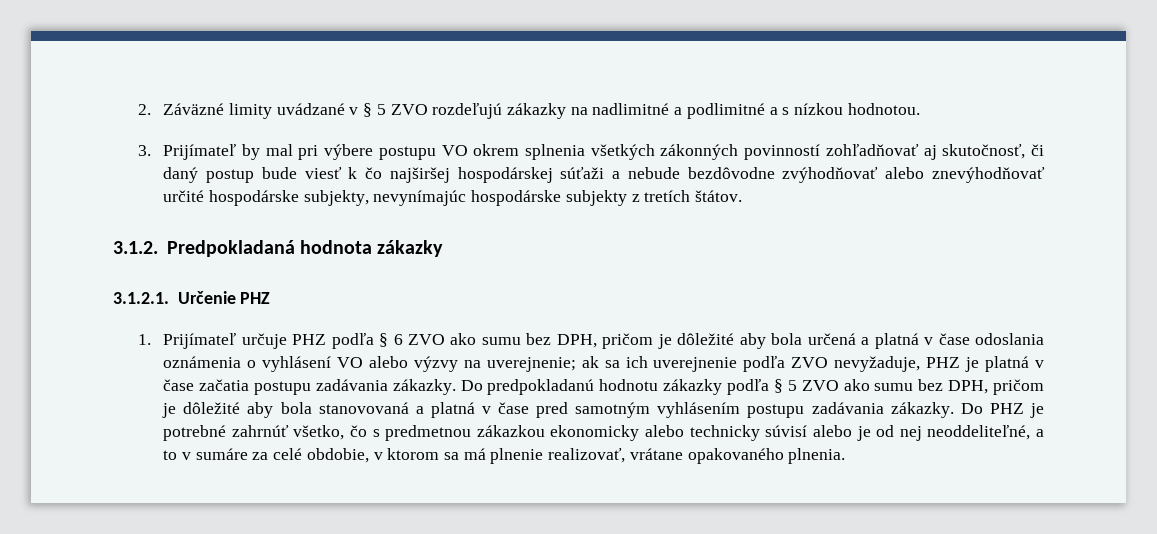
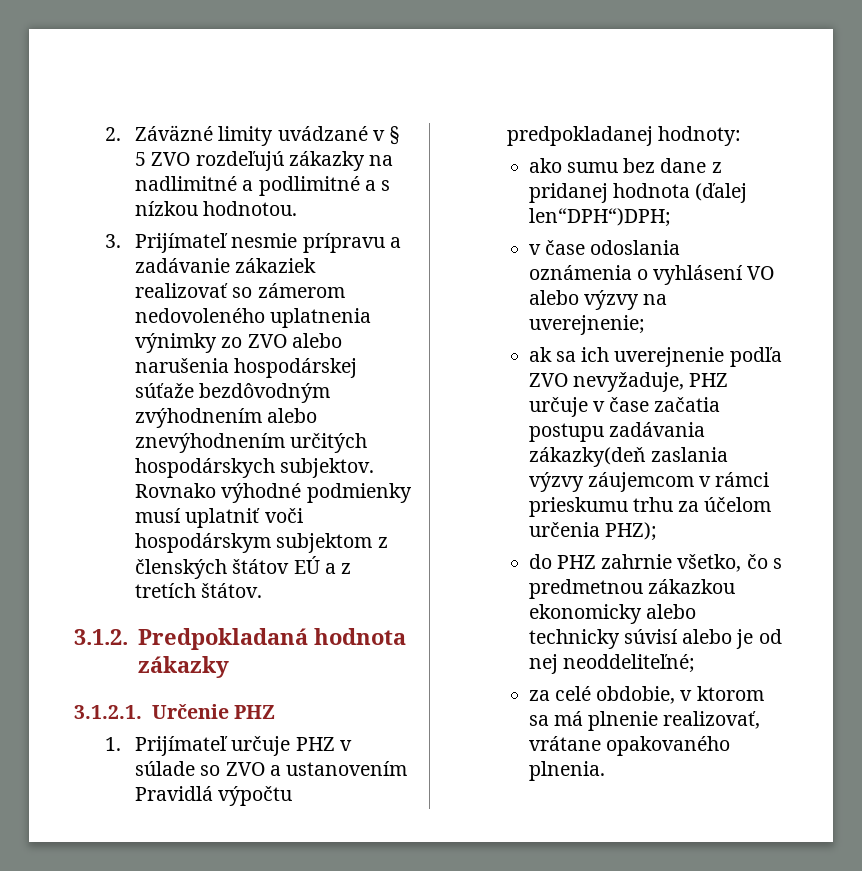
[241,144,1044,160] [163,167,1045,183] [163,190,627,206] by mal pri výbere postupu VO okrem splnenia všetkých zákonných povinností zohľadňovať aj skutočnosť, či daný postup bude viesť k čo najširšej hospodárskej súťaži a nebude bezdôvodne zvýhodňovať alebo znevýhodňovať určité hospodárske subjekty, nevynímajúc hospodárske subjekty -> [231,233,401,253] [135,258,317,273] [135,283,345,298] [135,308,372,328] [135,333,342,353] [135,358,358,378] [135,383,331,403] [135,408,318,428] [135,433,368,453] [135,458,375,478] [135,483,412,503] [135,508,303,528] [135,533,388,553] [135,556,336,579] nesmie prípravu a zadávanie zákaziek realizovať so zámerom nedovoleného uplatnenia výnimky zo ZVO alebo narušenia hospodárskej súťaže bezdôvodným zvýhodnením alebo znevýhodnením určitých hospodárskych subjektov. Rovnako výhodné podmienky musí uplatniť voči hospodárskym subjektom z členských štátov EÚ a
[331,333,919,349] podľa § 6 ZVO ako sumu bez DPH, pričom je dôležité aby bola určená a platná -> [339,740,352,751] [135,761,408,776] [135,786,293,806] [507,126,742,146] [528,158,722,173] [528,183,748,203] [528,208,671,227] v súlade so ZVO a ustanovením Pravidlá výpočtu predpokladanej hodnoty: // ako sumu bez dane z pridanej hodnota (ďalej len“DPH“)DPH; //
(576, 364) none -> (645, 325) //
[965,356,1030,372] je platná -> [528,397,588,417] určuje
[392,379,1044,395] [162,402,1044,418] [163,425,289,441] zákazky. Do predpokladanú hodnotu zákazky podľa § 5 ZVO ako sumu bez DPH, pričom je dôležité aby bola stanovovaná a platná v čase pred samotným vyhlásením postupu zadávania zákazky. Do PHZ je potrebné zahrnúť -> [528,447,728,467] [528,472,770,492] [528,497,772,517] [528,522,657,541] [528,554,673,569] zákazky(deň zaslania výzvy záujemcom v rámci prieskumu trhu za účelom určenia PHZ); // do PHZ zahrnie
[927,425,1044,440] [163,448,248,460] neoddeliteľné, a to v sumáre -> [562,654,695,673] neoddeliteľné; //

